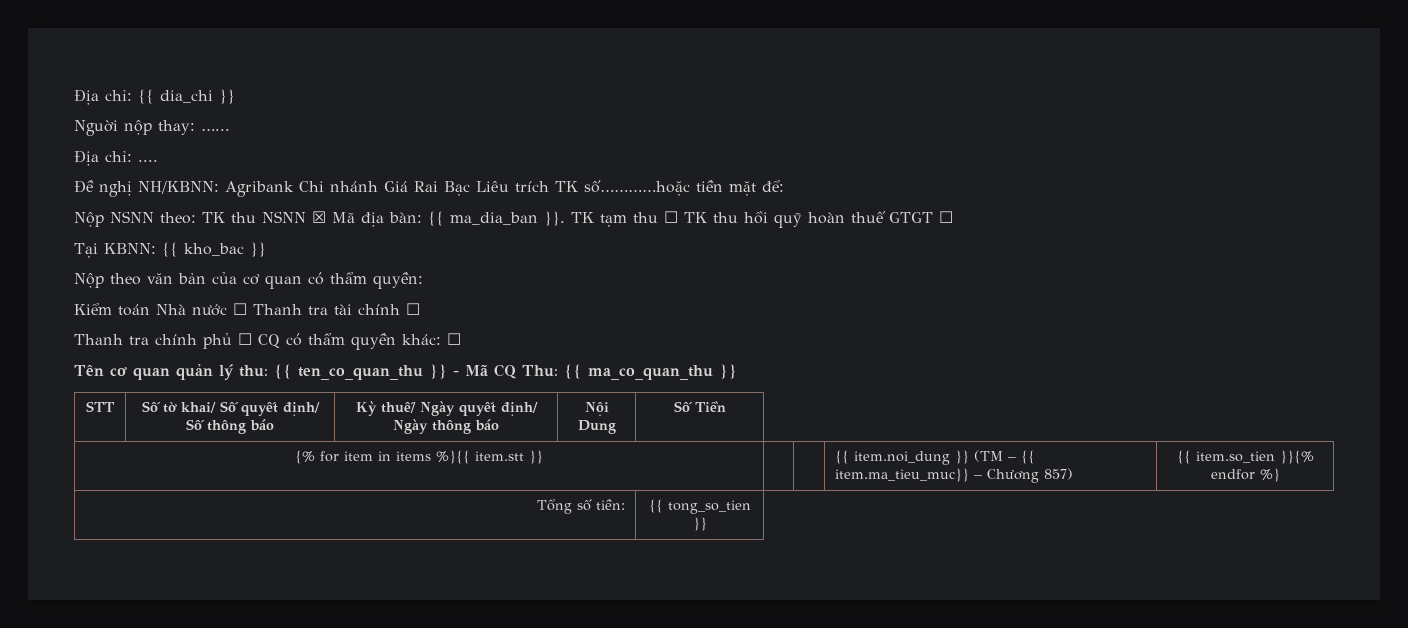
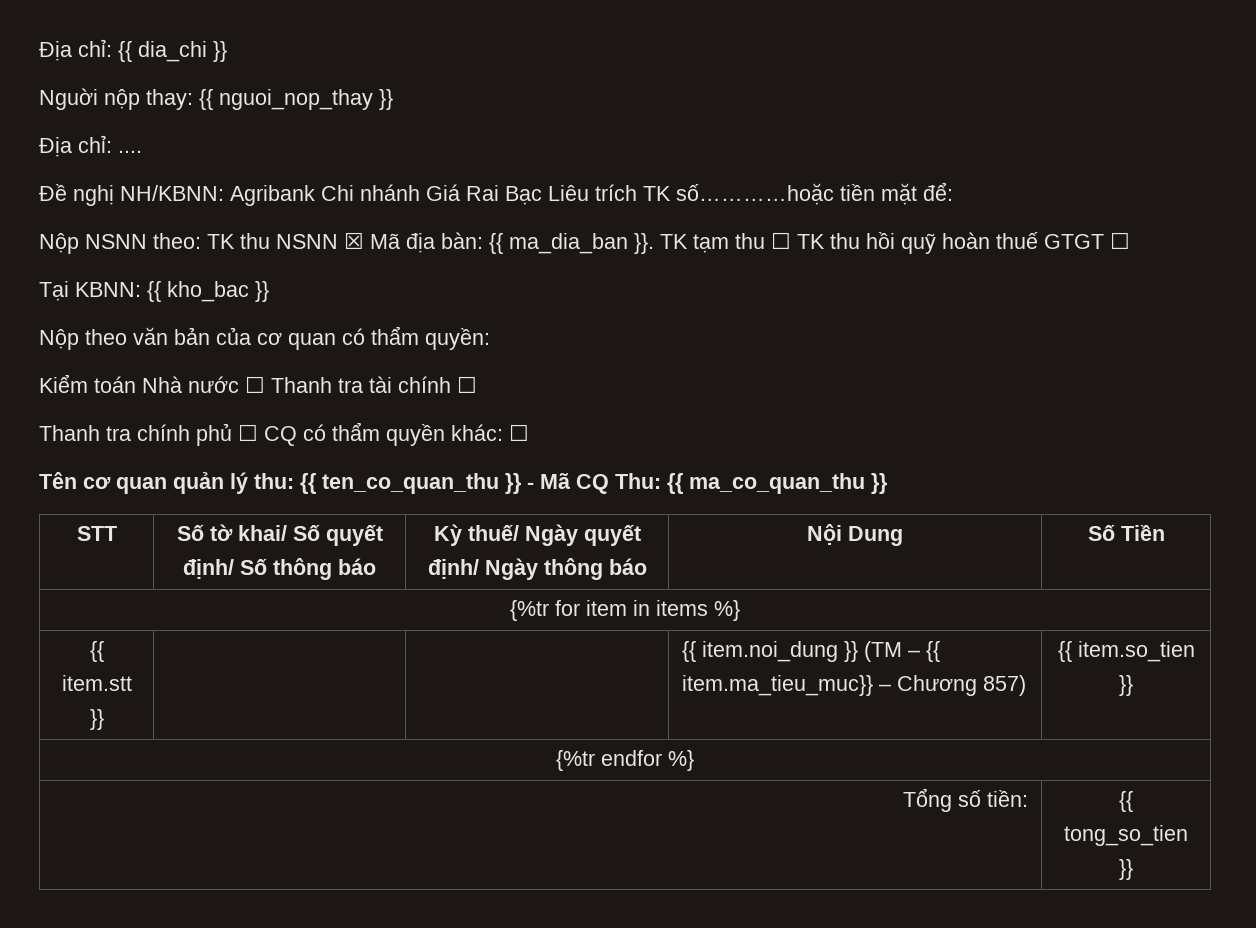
[201,128,230,131] …... -> [199,89,393,110] {{ nguoi_nop_thay }}
[295,450,315,464] {% -> [510,600,549,621] {%tr
[436,450,470,464] %}{{ -> [714,600,740,621] [89,641,104,662] %} // {{
[1279,450,1314,464] }}{% -> [1119,675,1133,696] [556,750,595,771] }} // {%tr

